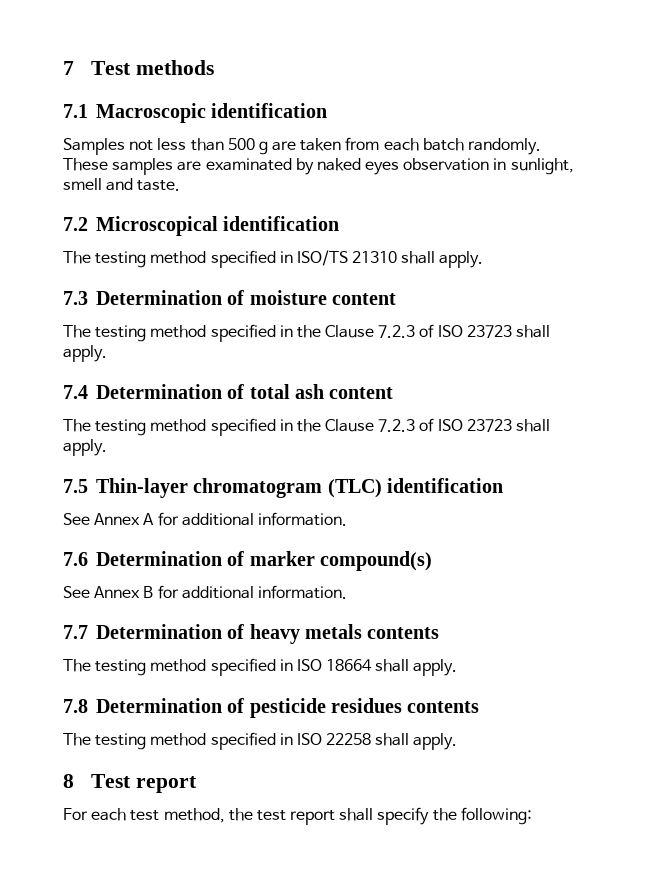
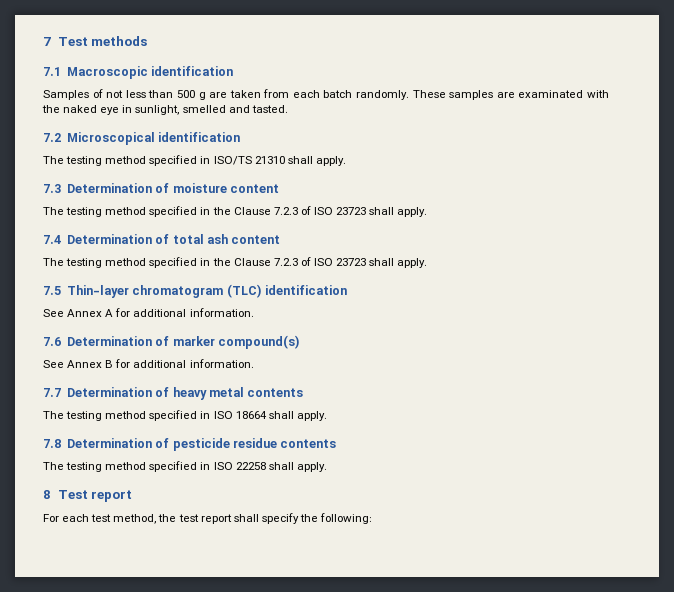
(125, 146) none -> [92,89,103,98] of
[295,158,574,175] [63,178,181,191] by naked eyes observation in sunlight, smell and taste. -> [586,90,609,98] [42,105,288,115] with the naked eye in sunlight, smelled and tasted.
[304,624,362,639] metals -> [208,387,244,397] metal
[330,698,402,713] residues -> [232,438,277,448] residue

